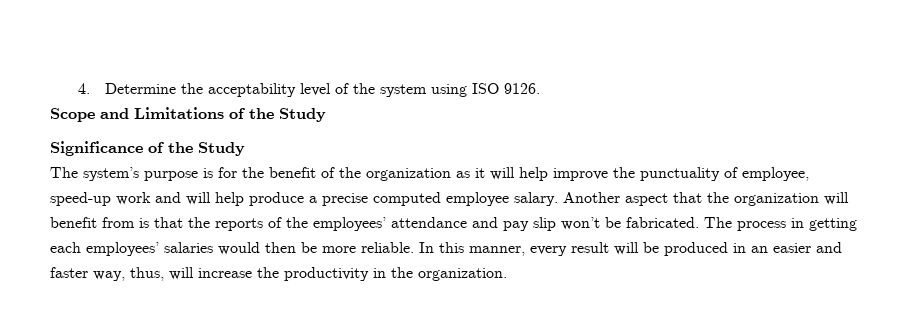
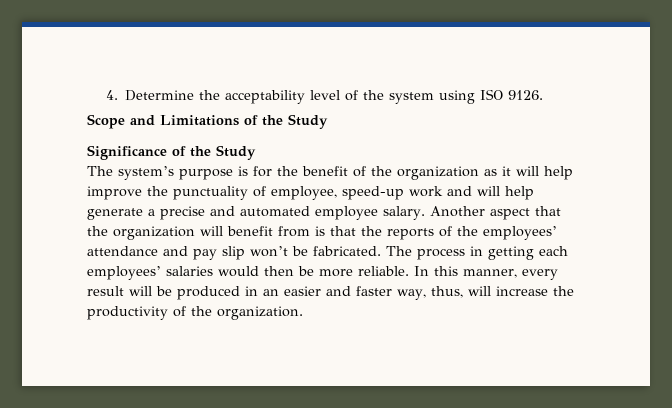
[249,192,304,206] produce -> [87,208,143,220] generate
[373,192,441,206] computed -> [210,206,310,217] and automated
[373,268,386,278] in -> [173,306,186,317] of

